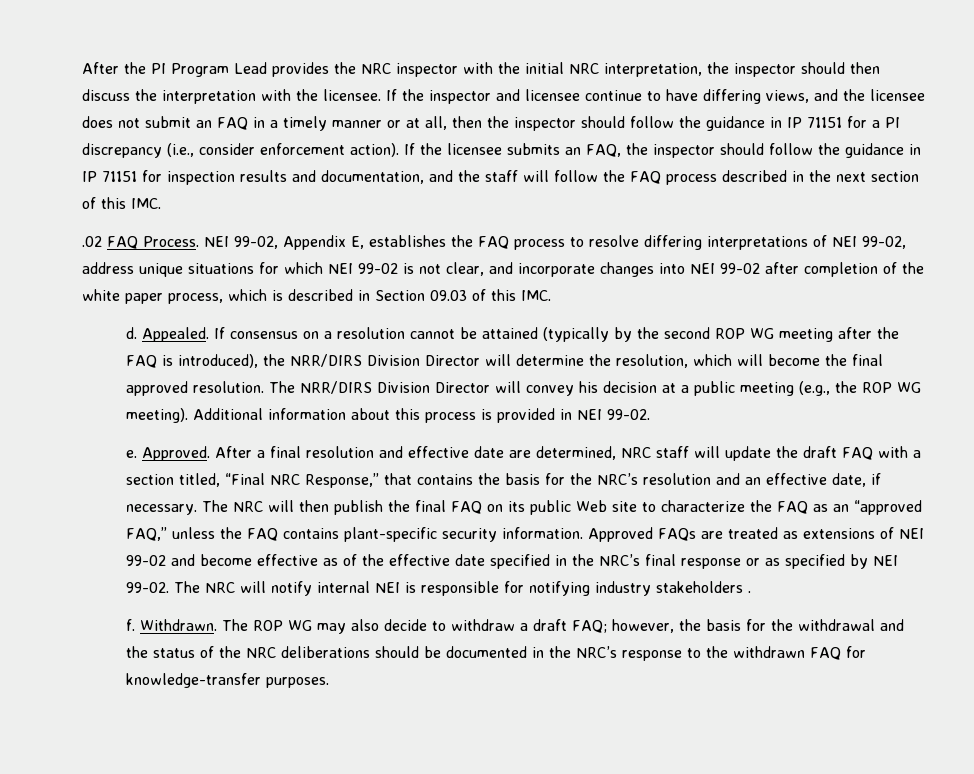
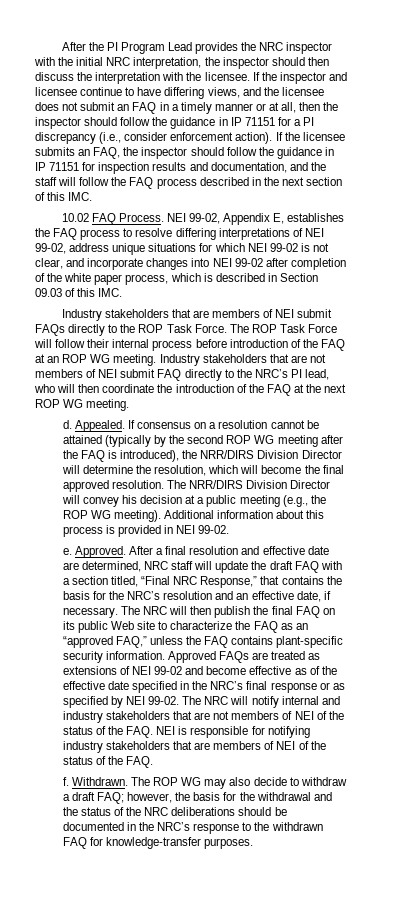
[82,236,102,247] .02 -> [61,213,89,222] 10.02
(551, 295) none -> [61,309,333,321] [35,324,338,336] [34,339,345,351] [35,354,326,366] [35,369,330,381] [34,384,347,396] [35,399,130,411] // Industry stakeholders that are members of NEI submit FAQs directly to the ROP Task Force. The ROP Task Force will follow their internal process before introduction of the FAQ at an ROP WG meeting. Industry stakeholders that are not members of NEI submit FAQ directly to the NRC’s PI lead, who will then coordinate the introduction of the FAQ at the next ROP WG meeting.
(371, 587) none -> [321,696,340,705] [62,711,344,723] [62,726,154,738] and industry stakeholders that are not members of NEI of the status of the FAQ.
[748,591,752,593] . -> [172,741,326,750] [62,756,154,768] that are members of NEI of the status of the FAQ.

